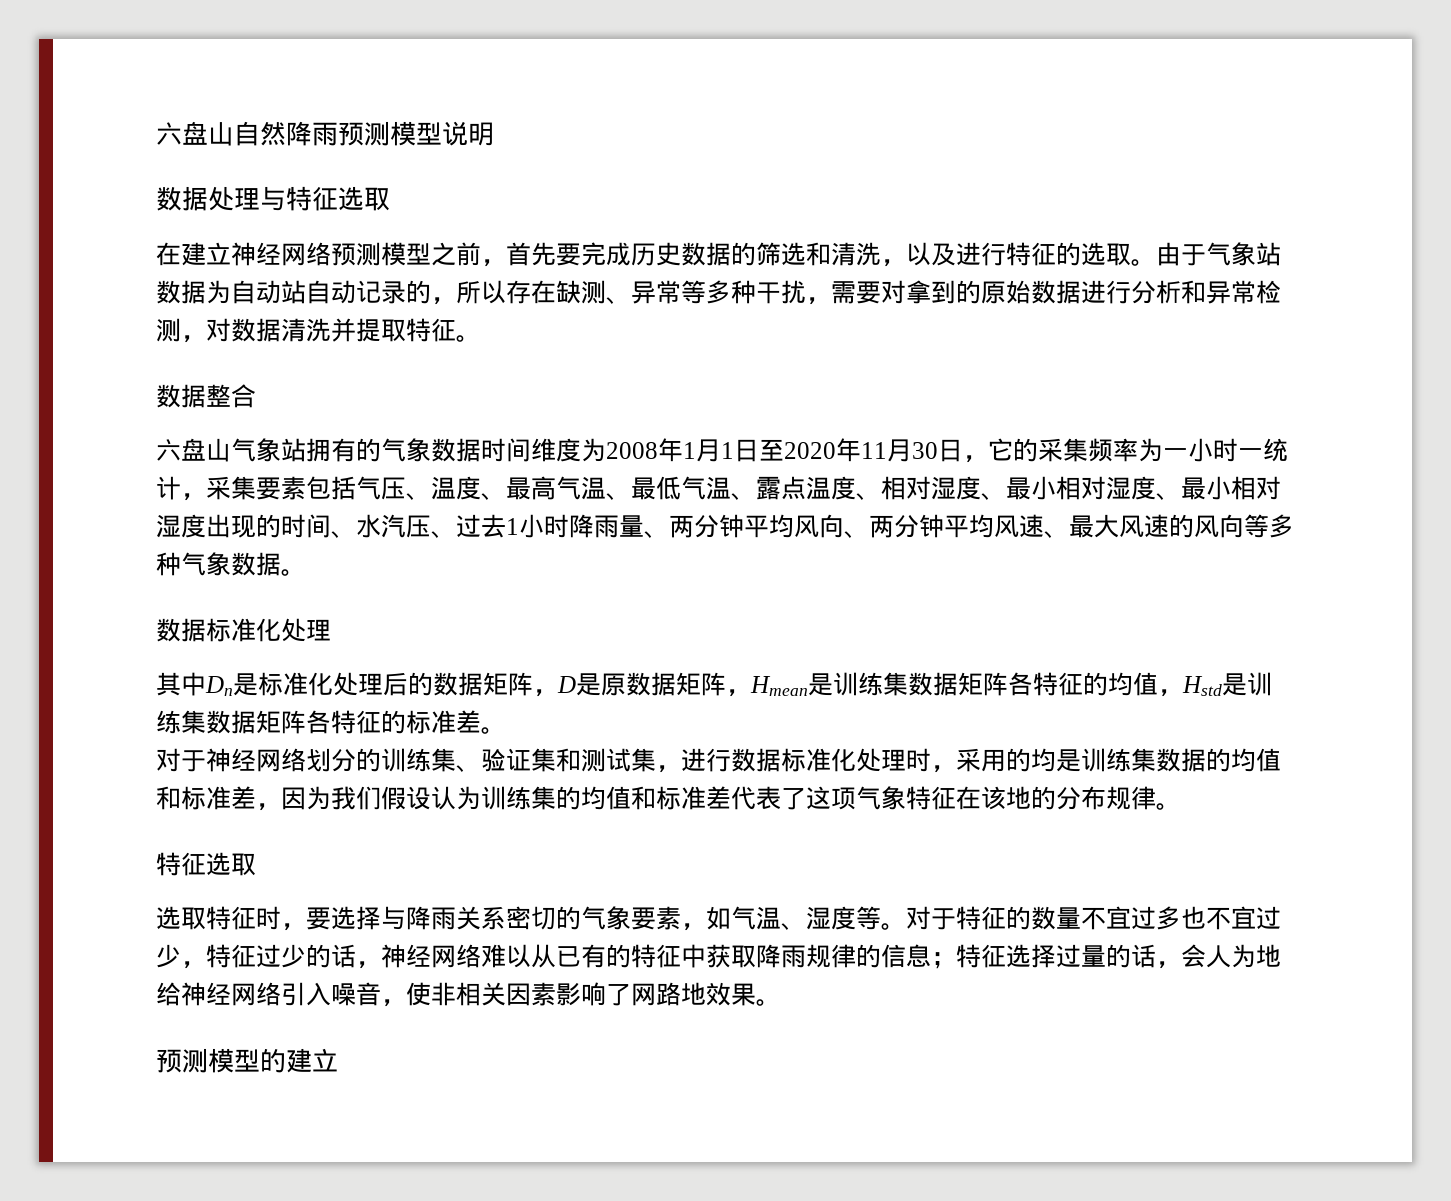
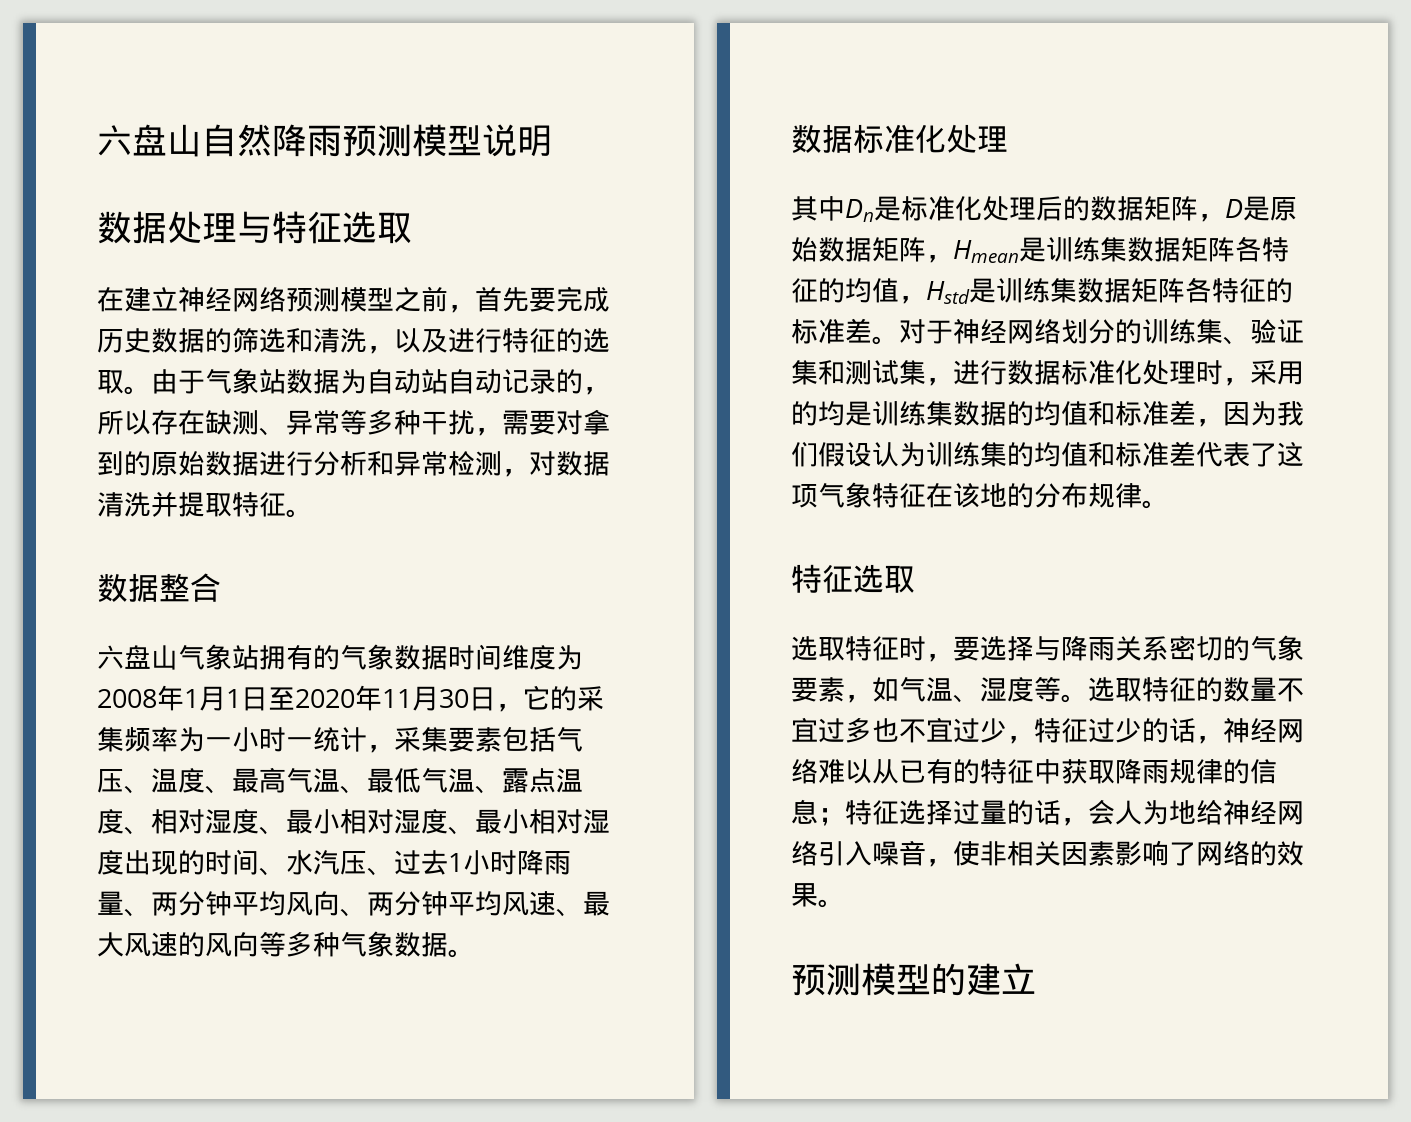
(626, 684) none -> [791,237,818,262] 始
(506, 730) // -> (899, 340) none
[906,906,956,930] 对于 -> [1088,677,1142,702] 选取
[656,982,706,1006] 路地 -> [1223,841,1277,866] 络的

